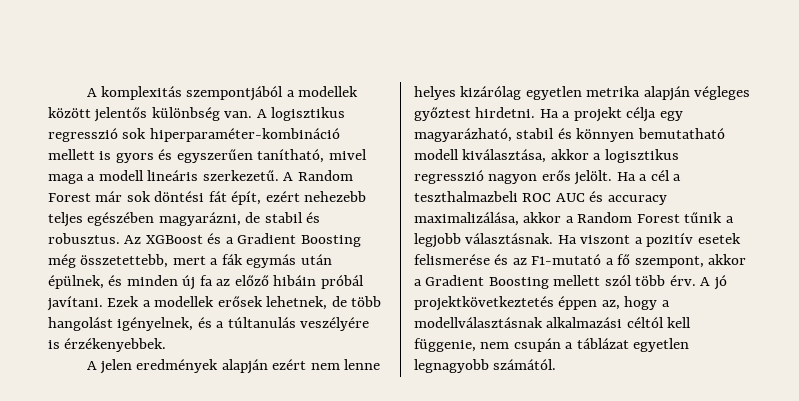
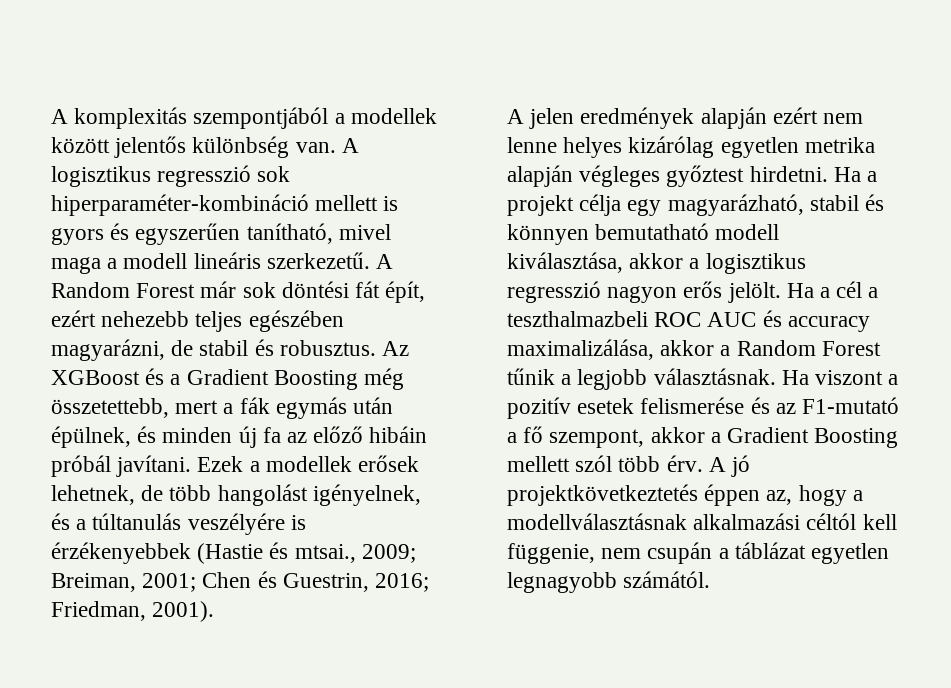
[64,338,167,352] érzékenyebbek. -> [51,542,416,564] [51,571,430,592] [51,601,215,622] érzékenyebbek (Hastie és mtsai., 2009; Breiman, 2001; Chen és Guestrin, 2016; Friedman, 2001).

